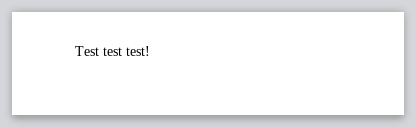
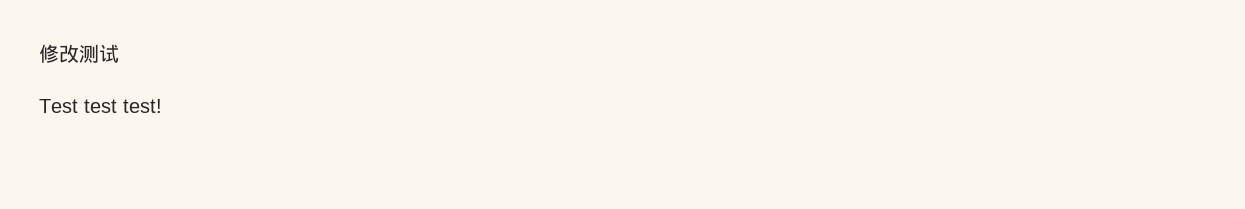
(75, 51) none -> [39,44,119,63] 修改测试 //

